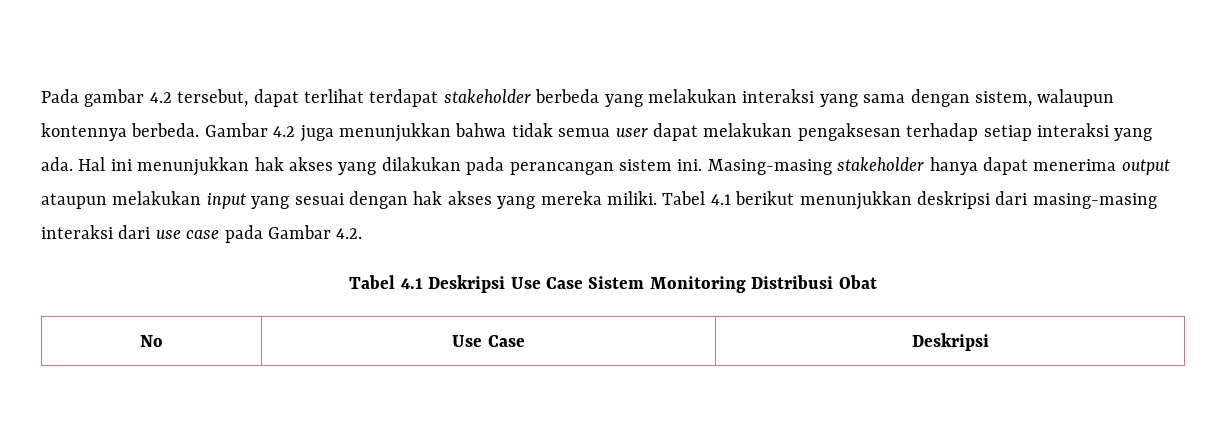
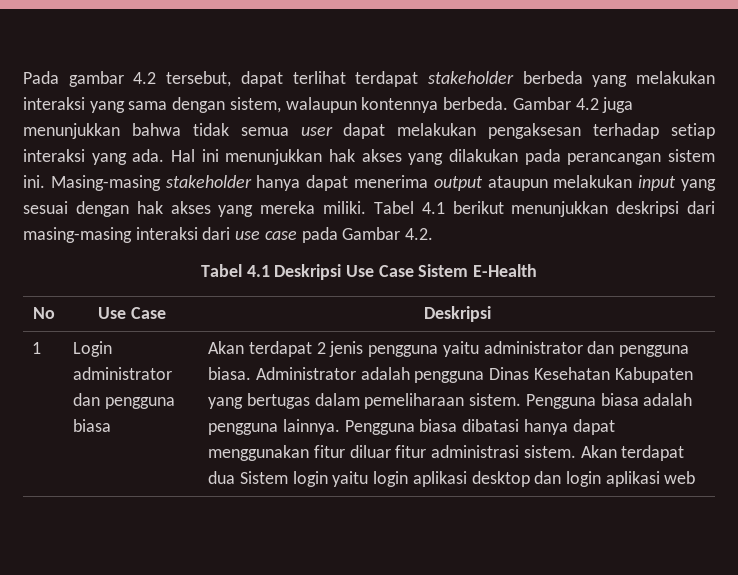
[649,275,877,293] Monitoring Distribusi Obat -> [473,264,538,277] E-Health
(989, 342) none -> [32,342,42,354] [73,341,113,357] [73,367,173,380] [73,393,175,409] [73,419,112,432] [208,341,690,357] [208,367,693,383] [208,393,693,409] [208,419,615,435] [208,445,685,461] [208,471,696,487] // 1 | Login administrator dan pengguna biasa | Akan terdapat 2 jenis pengguna yaitu administrator dan pengguna biasa. Administrator adalah pengguna Dinas Kesehatan Kabupaten yang bertugas dalam pemeliharaan sistem. Pengguna biasa adalah pengguna lainnya. Pengguna biasa dibatasi hanya dapat menggunakan fitur diluar fitur administrasi sistem. Akan terdapat dua Sistem login yaitu login aplikasi desktop dan login aplikasi web

